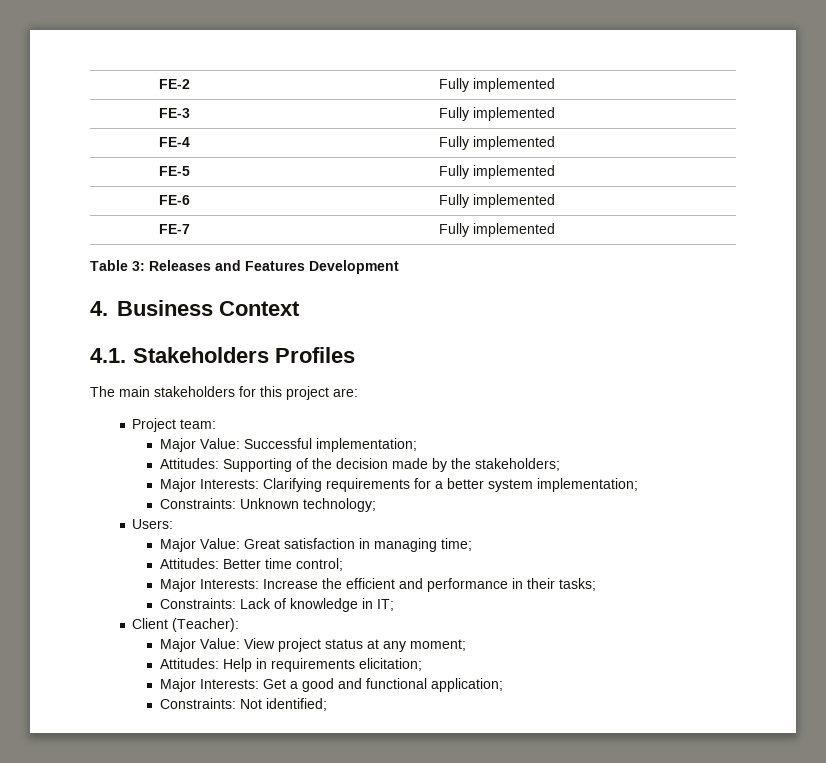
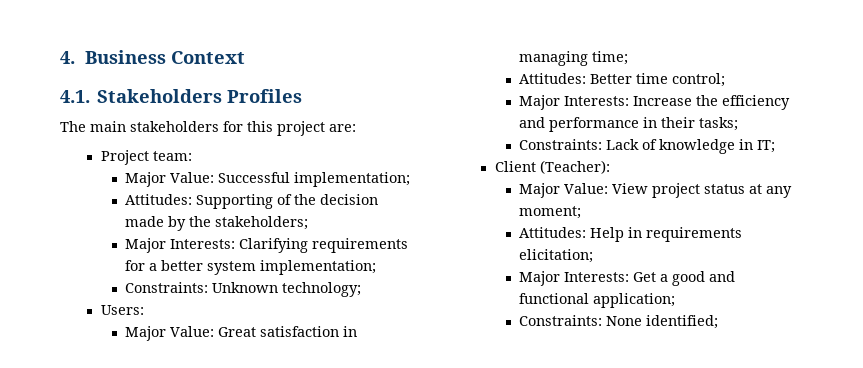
[158,79,190,89] [438,78,555,92] [158,108,190,118] [438,107,555,121] [158,137,190,147] [438,136,555,150] [158,166,190,176] [438,165,555,179] [158,195,190,205] [438,194,555,208] [158,224,190,234] [438,223,555,237] [90,260,399,274] FE-2 | Fully implemented // FE-3 | Fully implemented // FE-4 | Fully implemented // FE-5 | Fully implemented // FE-6 | Fully implemented // FE-7 | Fully implemented // Table 3: Releases and Features Development // -> (60, 57) none
[345,578,395,589] efficient -> [722,95,791,110] efficiency
[159,698,262,709] Constraints: Not -> [519,315,643,326] Constraints: None

